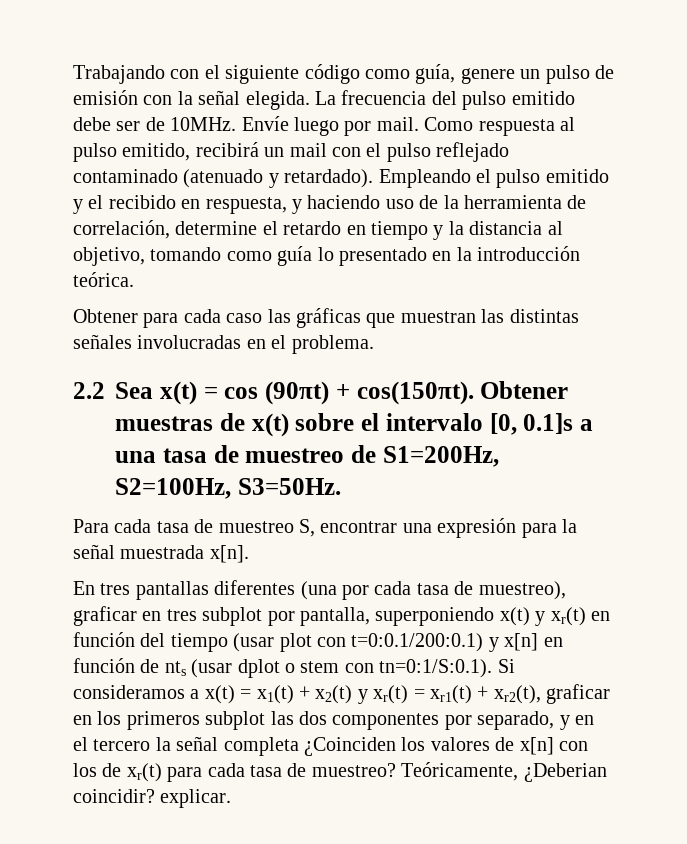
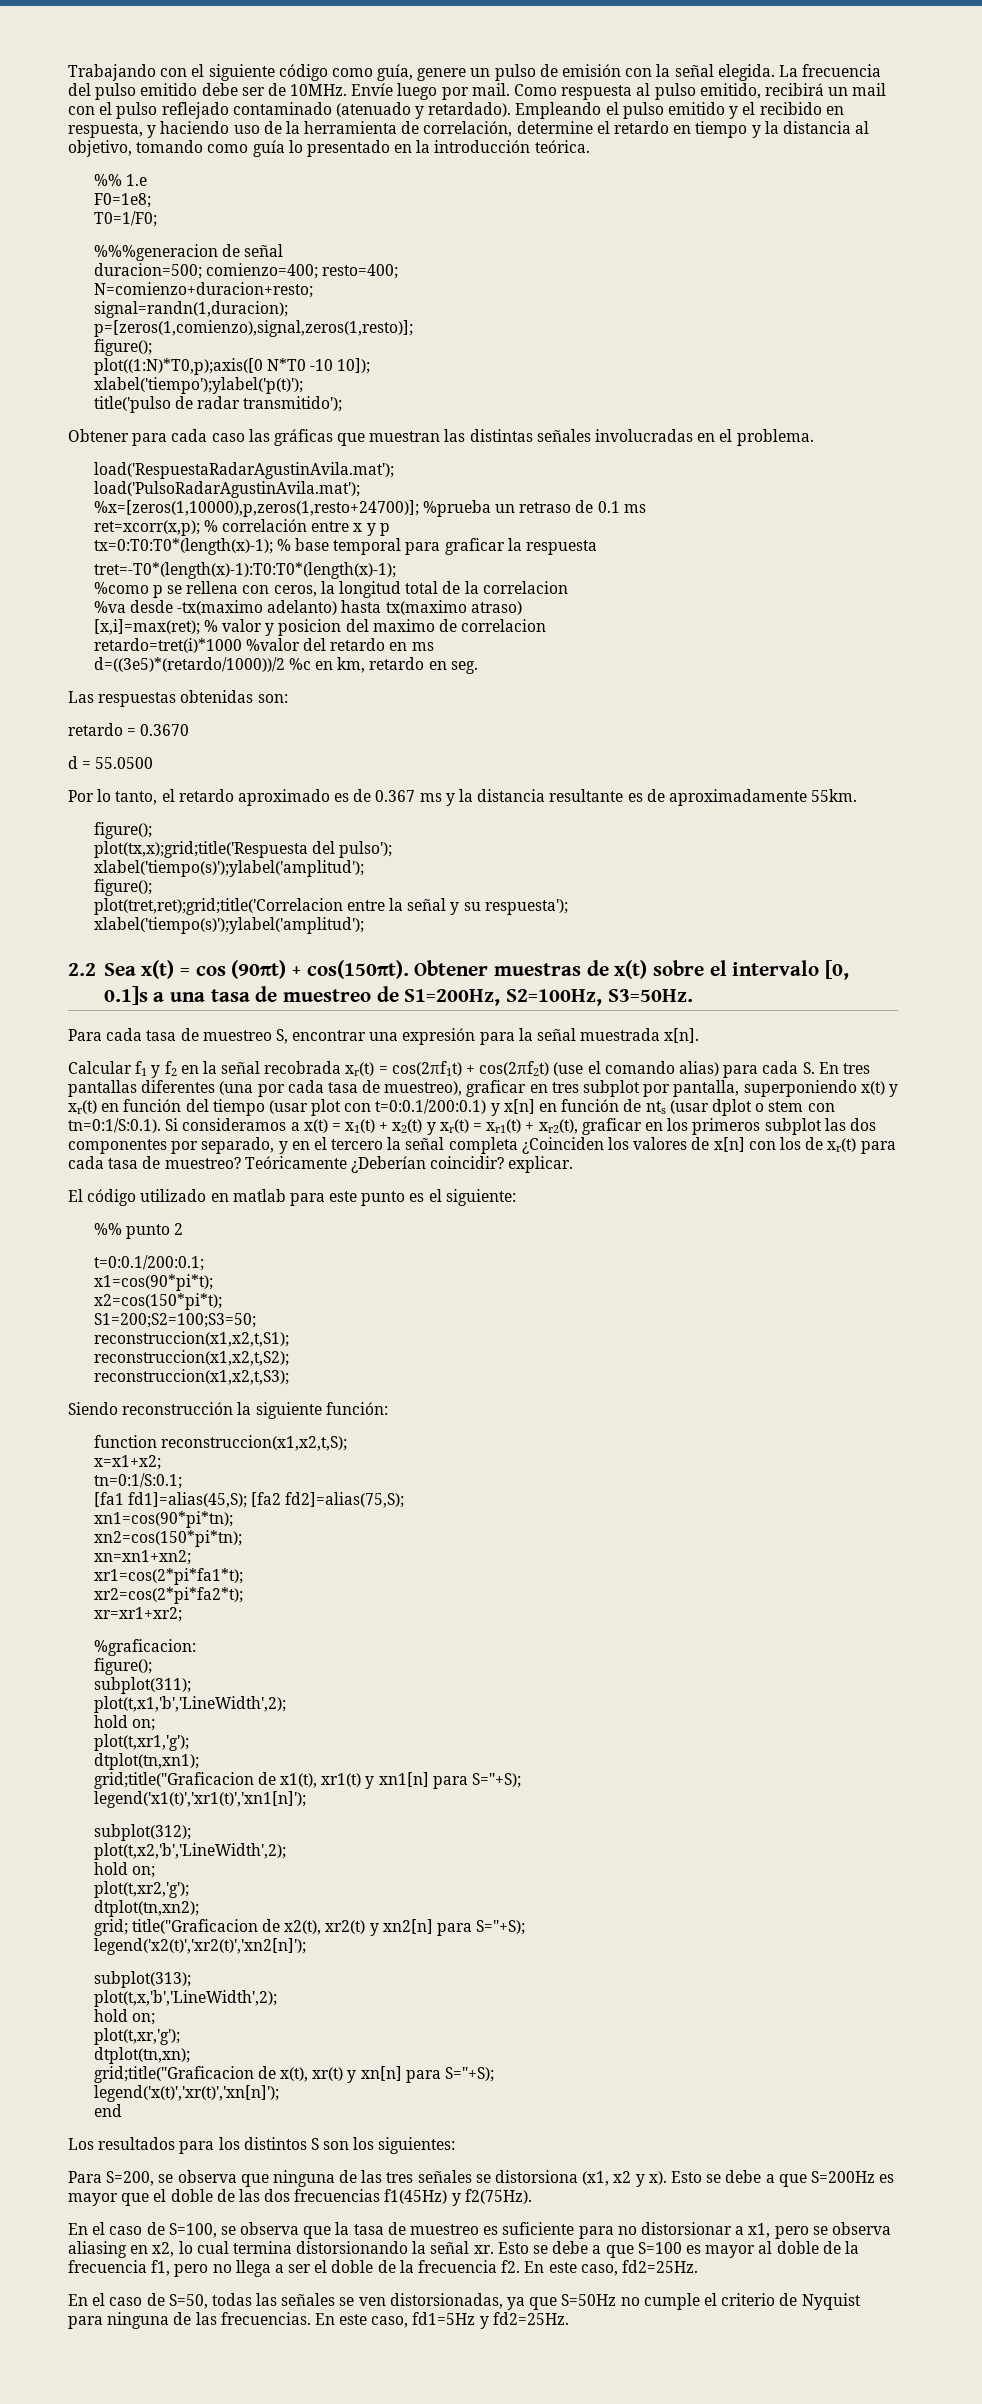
(134, 279) none -> [93,174,147,186] [93,193,151,208] [93,211,157,227] [93,244,284,261] [93,263,399,279] [93,282,313,298] [93,301,288,318] [93,320,413,337] [93,339,152,356] [93,358,371,375] [93,377,303,394] [93,396,343,413] // %% 1.e // F0=1e8; // T0=1/F0; // %%%generacion de señal // duracion=500; comienzo=400; resto=400; // N=comienzo+duracion+resto; // signal=randn(1,duracion); // p=[zeros(1,comienzo),signal,zeros(1,resto)]; // figure(); // plot((1:N)*T0,p);axis([0 N*T0 -10 10]); // xlabel('tiempo');ylabel('p(t)'); // title('pulso de radar transmitido');
(374, 344) none -> [93,462,394,479] [93,481,360,498] [93,500,646,517] [93,519,390,536] [93,538,598,555] [93,562,396,579] [93,581,568,598] [93,600,522,615] [93,619,547,636] [93,638,434,653] [93,657,478,674] [68,690,288,707] [68,723,190,736] [68,756,154,769] [68,789,858,806] [93,822,152,839] [93,841,393,858] [93,860,364,877] [93,879,152,896] [93,898,568,915] [93,917,364,934] // load('RespuestaRadarAgustinAvila.mat'); // load('PulsoRadarAgustinAvila.mat'); // %x=[zeros(1,10000),p,zeros(1,resto+24700)]; %prueba un retraso de 0.1 ms // ret=xcorr(x,p); % correlación entre x y p // tx=0:T0:T0*(length(x)-1); % base temporal para graficar la respuesta // tret=-T0*(length(x)-1):T0:T0*(length(x)-1); // %como p se rellena con ceros, la longitud total de la correlacion // %va desde -tx(maximo adelanto) hasta tx(maximo atraso) // [x,i]=max(ret); % valor y posicion del maximo de correlacion // retardo=tret(i)*1000 %valor del retardo en ms // d=((3e5)*(retardo/1000))/2 %c en km, retardo en seg. // Las respuestas obtenidas son: // retardo = 0.3670 // d = 55.0500 // Por lo tanto, el retardo aproximado es de 0.367 ms y la distancia resultante es de aproximadamente 55km. // figure(); // plot(tx,x);grid;title('Respuesta del pulso'); // xlabel('tiempo(s)');ylabel('amplitud'); // figure(); // plot(tret,ret);grid;title('Correlacion entre la señal y su respuesta'); // xlabel('tiempo(s)');ylabel('amplitud');
(249, 554) none -> [68,1061,815,1078] Calcular f1 y f2 en la señal recobrada xr(t) = cos(2πf1t) + cos(2πf2t) (use el comando alias) para cada S.
[401,762,607,782] Teóricamente, ¿Deberian -> [244,1156,426,1173] Teóricamente ¿Deberían
(232, 798) none -> [68,1189,516,1206] [93,1223,184,1239] [93,1255,204,1271] [93,1274,213,1291] [93,1293,222,1310] [93,1313,256,1328] [93,1331,289,1347] [93,1350,289,1366] [93,1369,289,1385] [68,1402,388,1419] [93,1435,347,1451] [93,1455,161,1470] [93,1473,182,1489] [93,1492,405,1508] [93,1511,233,1528] [93,1530,242,1547] [93,1550,191,1565] [93,1568,243,1585] [93,1587,243,1604] [93,1607,182,1622] [93,1639,196,1656] [93,1658,152,1675] [93,1677,191,1694] [93,1696,286,1713] [93,1715,155,1731] [93,1734,189,1751] [93,1753,199,1770] [93,1772,522,1789] [93,1791,306,1808] [93,1824,191,1841] [93,1843,286,1860] [93,1862,155,1878] [93,1881,189,1898] [93,1900,199,1917] [93,1919,526,1936] [93,1938,306,1955] [93,1971,191,1988] [93,1990,277,2007] [93,2009,155,2025] [93,2028,180,2045] [93,2047,190,2064] [93,2066,495,2083] [93,2085,279,2102] [93,2104,122,2117] [68,2137,456,2154] [68,2170,895,2187] [68,2189,532,2206] [68,2222,891,2239] [68,2241,859,2258] [68,2260,698,2277] [68,2293,861,2310] [68,2312,569,2329] // El código utilizado en matlab para este punto es el siguiente: // %% punto 2 // t=0:0.1/200:0.1; // x1=cos(90*pi*t); // x2=cos(150*pi*t); // S1=200;S2=100;S3=50; // reconstruccion(x1,x2,t,S1); // reconstruccion(x1,x2,t,S2); // reconstruccion(x1,x2,t,S3); // Siendo reconstrucción la siguiente función: // function reconstruccion(x1,x2,t,S); // x=x1+x2; // tn=0:1/S:0.1; // [fa1 fd1]=alias(45,S); [fa2 fd2]=alias(75,S); // xn1=cos(90*pi*tn); // xn2=cos(150*pi*tn); // xn=xn1+xn2; // xr1=cos(2*pi*fa1*t); // xr2=cos(2*pi*fa2*t); // xr=xr1+xr2; // %graficacion: // figure(); // subplot(311); // plot(t,x1,'b','LineWidth',2); // hold on; // plot(t,xr1,'g'); // dtplot(tn,xn1); // grid;title("Graficacion de x1(t), xr1(t) y xn1[n] para S="+S); // legend('x1(t)','xr1(t)','xn1[n]'); // subplot(312); // plot(t,x2,'b','LineWidth',2); // hold on; // plot(t,xr2,'g'); // dtplot(tn,xn2); // grid; title("Graficacion de x2(t), xr2(t) y xn2[n] para S="+S); // legend('x2(t)','xr2(t)','xn2[n]'); // subplot(313); // plot(t,x,'b','LineWidth',2); // hold on; // plot(t,xr,'g'); // dtplot(tn,xn); // grid;title("Graficacion de x(t), xr(t) y xn[n] para S="+S); // legend('x(t)','xr(t)','xn[n]'); // end // Los resultados para los distintos S son los siguientes: // Para S=200, se observa que ninguna de las tres señales se distorsiona (x1, x2 y x). Esto se debe a que S=200Hz es mayor que el doble de las dos frecuencias f1(45Hz) y f2(75Hz). // En el caso de S=100, se observa que la tasa de muestreo es suficiente para no distorsionar a x1, pero se observa aliasing en x2, lo cual termina distorsionando la señal xr. Esto se debe a que S=100 es mayor al doble de la frecuencia f1, pero no llega a ser el doble de la frecuencia f2. En este caso, fd2=25Hz. // En el caso de S=50, todas las señales se ven distorsionadas, ya que S=50Hz no cumple el criterio de Nyquist para ninguna de las frecuencias. En este caso, fd1=5Hz y fd2=25Hz.

